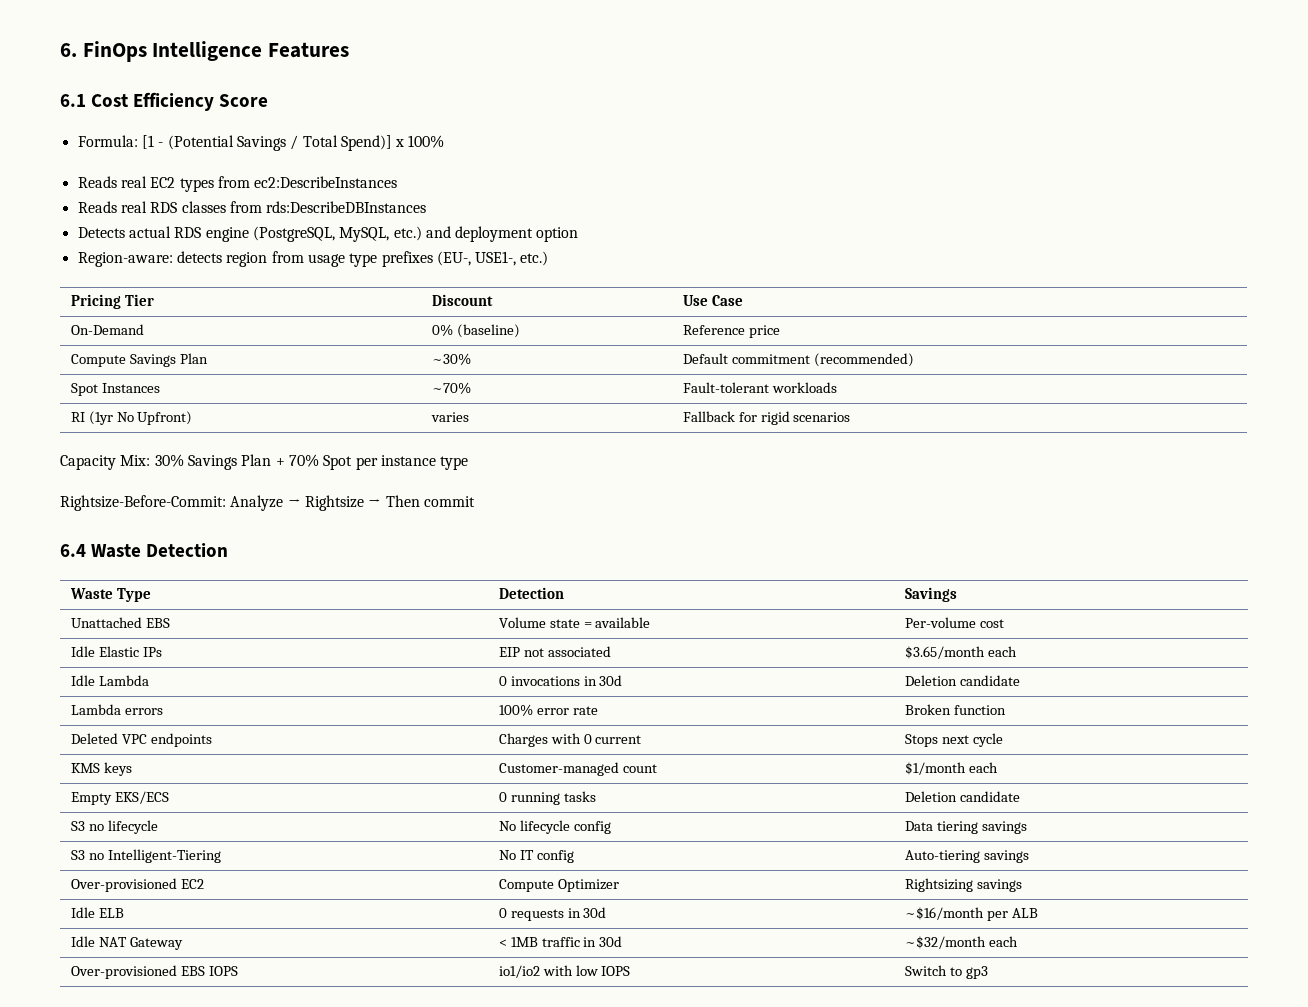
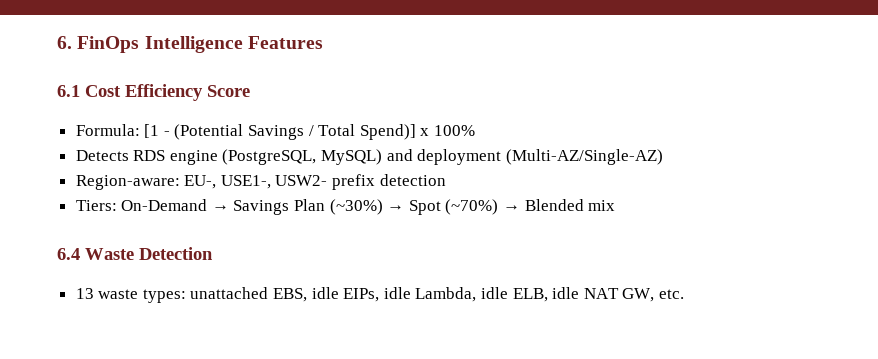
[77,176,398,192] [77,201,427,213] // Reads real EC2 types from ec2:DescribeInstances // Reads real RDS classes from rds:DescribeDBInstances -> (476, 130) none
[128,226,171,238] actual -> (129, 155) none
[339,226,422,242] MySQL, etc.) -> [321,149,383,165] MySQL)
[536,227,579,242] option -> [505,149,663,165] (Multi-AZ/Single-AZ)
[176,251,549,267] [70,294,154,309] [431,294,493,306] [682,295,743,306] [70,324,144,335] [431,324,520,338] [682,325,780,338] [70,353,208,367] [431,353,471,365] [682,353,914,367] [70,383,160,396] [431,382,471,394] [682,382,837,393] [70,411,193,425] [430,412,469,422] [682,411,851,425] [60,454,469,470] [60,495,475,511] [60,543,229,558] [69,588,151,602] [498,587,564,599] [904,587,957,602] [70,617,170,628] [498,617,651,628] [904,617,1004,628] [70,646,162,657] [498,646,611,657] [904,646,1017,659] [70,675,149,686] [498,675,623,686] [904,675,1020,686] [70,704,163,715] [498,704,598,716] [904,704,1006,715] [70,733,212,747] [498,733,642,747] [904,733,1003,747] [70,762,132,776] [498,762,657,776] [904,762,998,775] [70,791,169,805] [498,791,596,805] [904,791,1020,802] [70,820,158,834] [498,820,611,834] [904,821,1027,834] [70,849,221,863] [498,850,574,863] [904,850,1029,863] [70,878,204,892] [498,879,619,892] [904,878,1022,892] [70,907,124,918] [498,907,607,921] [904,907,1038,921] [70,936,183,950] [498,936,623,947] [904,936,1018,949] [70,965,238,979] [498,965,631,978] [904,965,988,979] detects region from usage type prefixes (EU-, USE1-, etc.) // Pricing Tier | Discount | Use Case // On-Demand | 0% (baseline) | Reference price // Compute Savings Plan | ~30% | Default commitment (recommended) // Spot Instances | ~70% | Fault-tolerant workloads // RI (1yr No Upfront) | varies | Fallback for rigid scenarios // Capacity Mix: 30% Savings Plan + 70% Spot per instance type // Rightsize-Before-Commit: Analyze → Rightsize → Then commit // 6.4 Waste Detection // Waste Type | Detection | Savings // Unattached EBS | Volume state = available | Per-volume cost // Idle Elastic IPs | EIP not associated | $3.65/month each // Idle Lambda | 0 invocations in 30d | Deletion candidate // Lambda errors | 100% error rate | Broken function // Deleted VPC endpoints | Charges with 0 current | Stops next cycle // KMS keys | Customer-managed count | $1/month each // Empty EKS/ECS | 0 running tasks | Deletion candidate // S3 no lifecycle | No lifecycle config | Data tiering savings // S3 no Intelligent-Tiering | No IT config | Auto-tiering savings // Over-provisioned EC2 | Compute Optimizer | Rightsizing savings // Idle ELB | 0 requests in 30d | ~$16/month per ALB // Idle NAT Gateway | < 1MB traffic in 30d | ~$32/month each // Over-provisioned EBS IOPS | io1/io2 with low IOPS | Switch to gp3 -> [184,174,446,190] [75,199,616,215] [57,247,213,260] [75,287,684,303] EU-, USE1-, USW2- prefix detection // Tiers: On-Demand → Savings Plan (~30%) → Spot (~70%) → Blended mix // 6.4 Waste Detection // 13 waste types: unattached EBS, idle EIPs, idle Lambda, idle ELB, idle NAT GW, etc.

